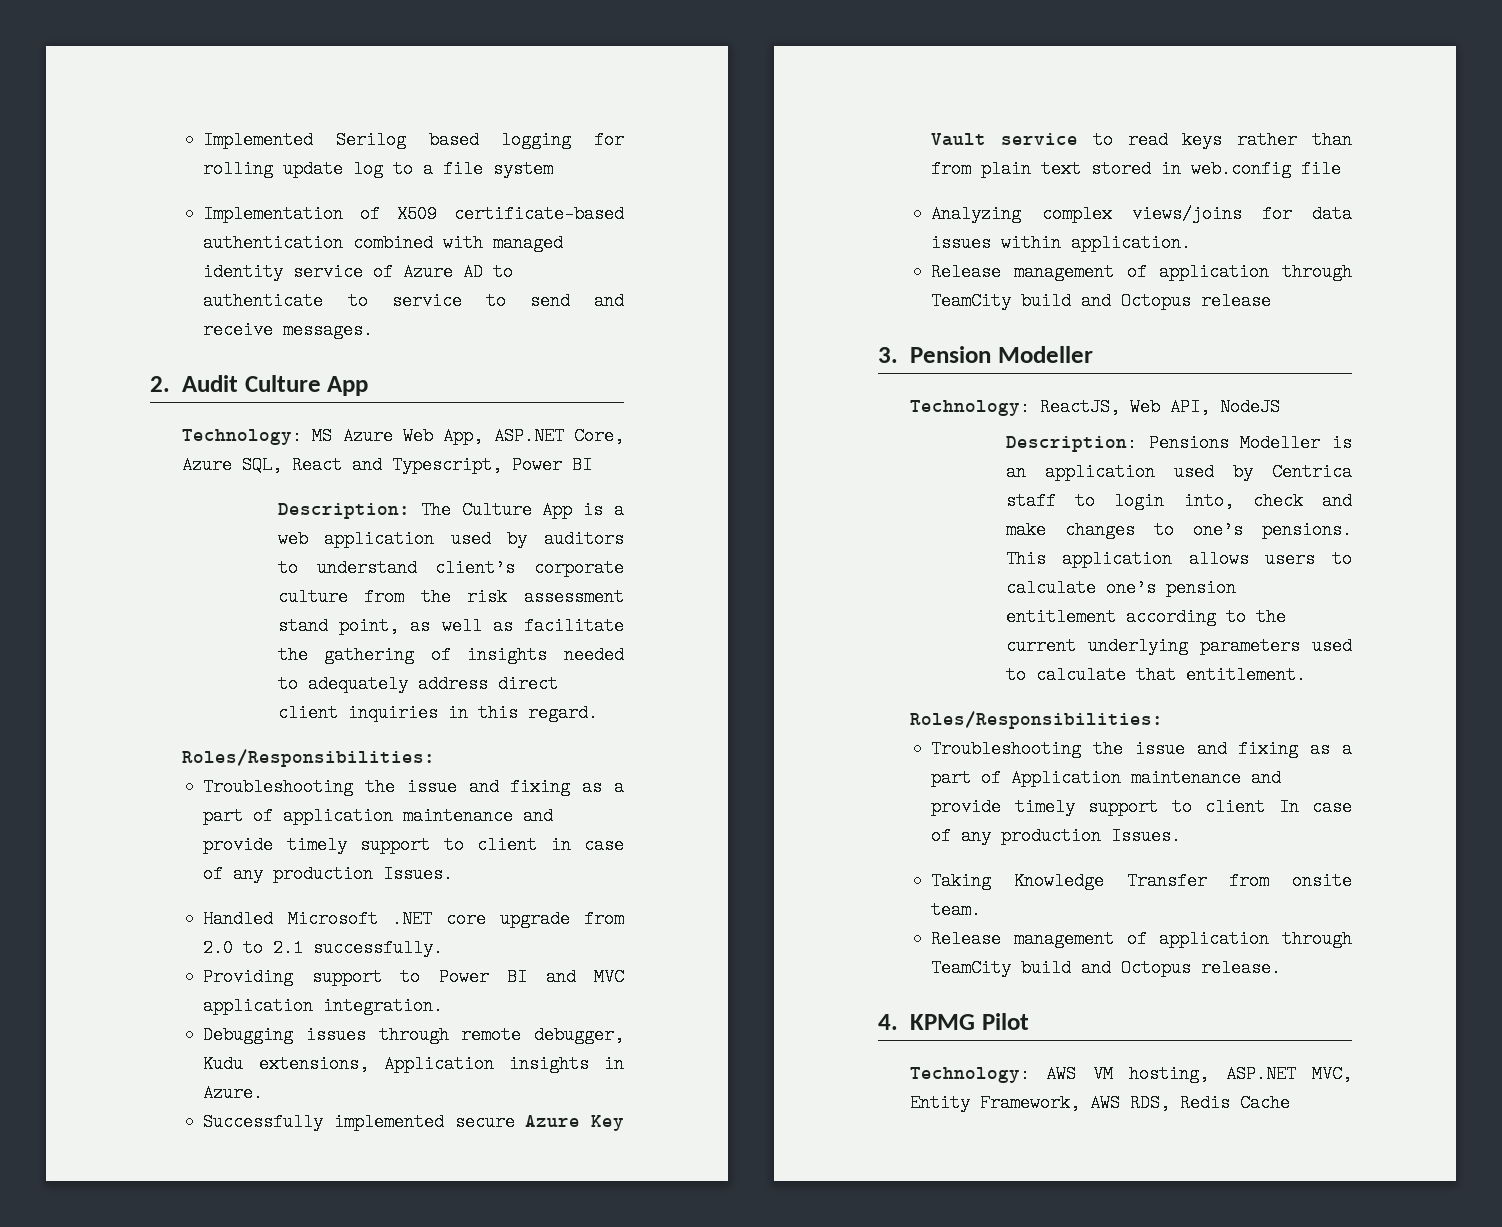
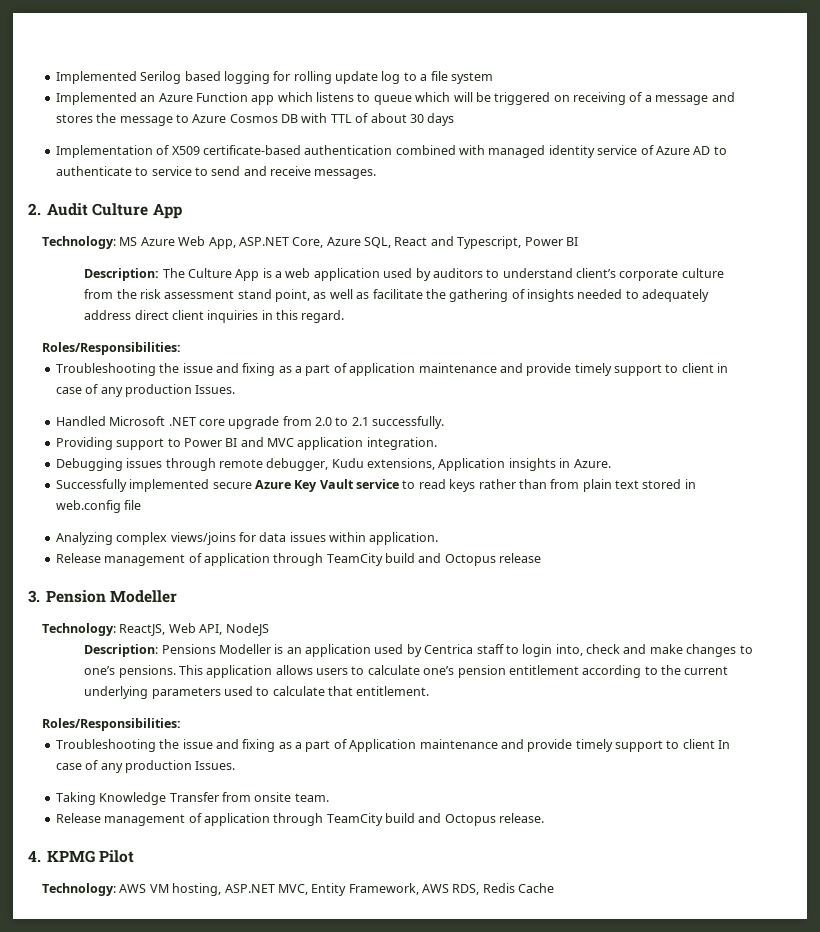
(554, 169) none -> [55,92,735,105] [55,113,455,126] // Implemented an Azure Function app which listens to queue which will be triggered on receiving of a message and stores the message to Azure Cosmos DB with TTL of about 30 days

